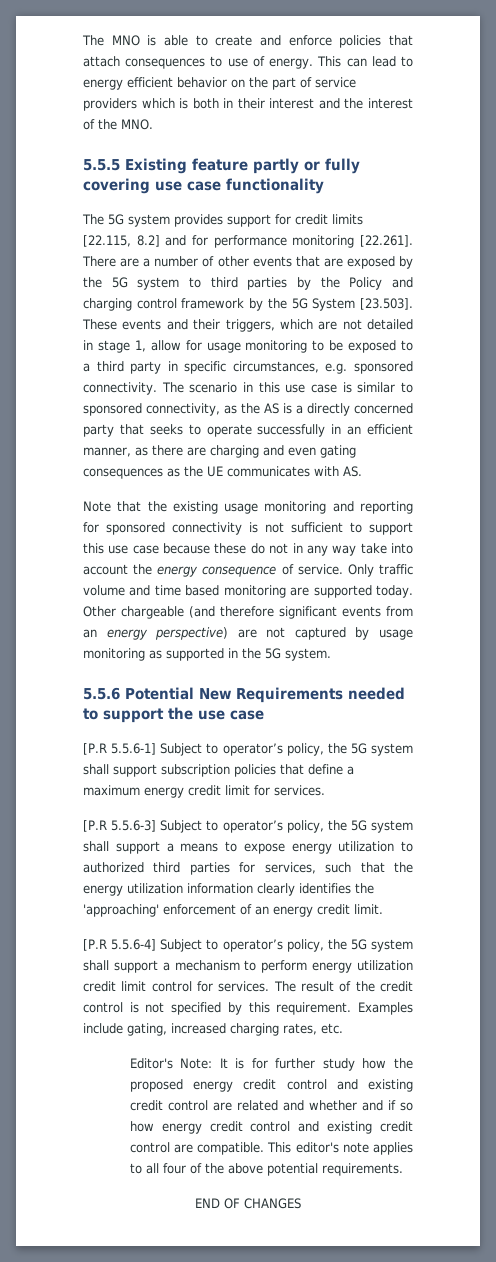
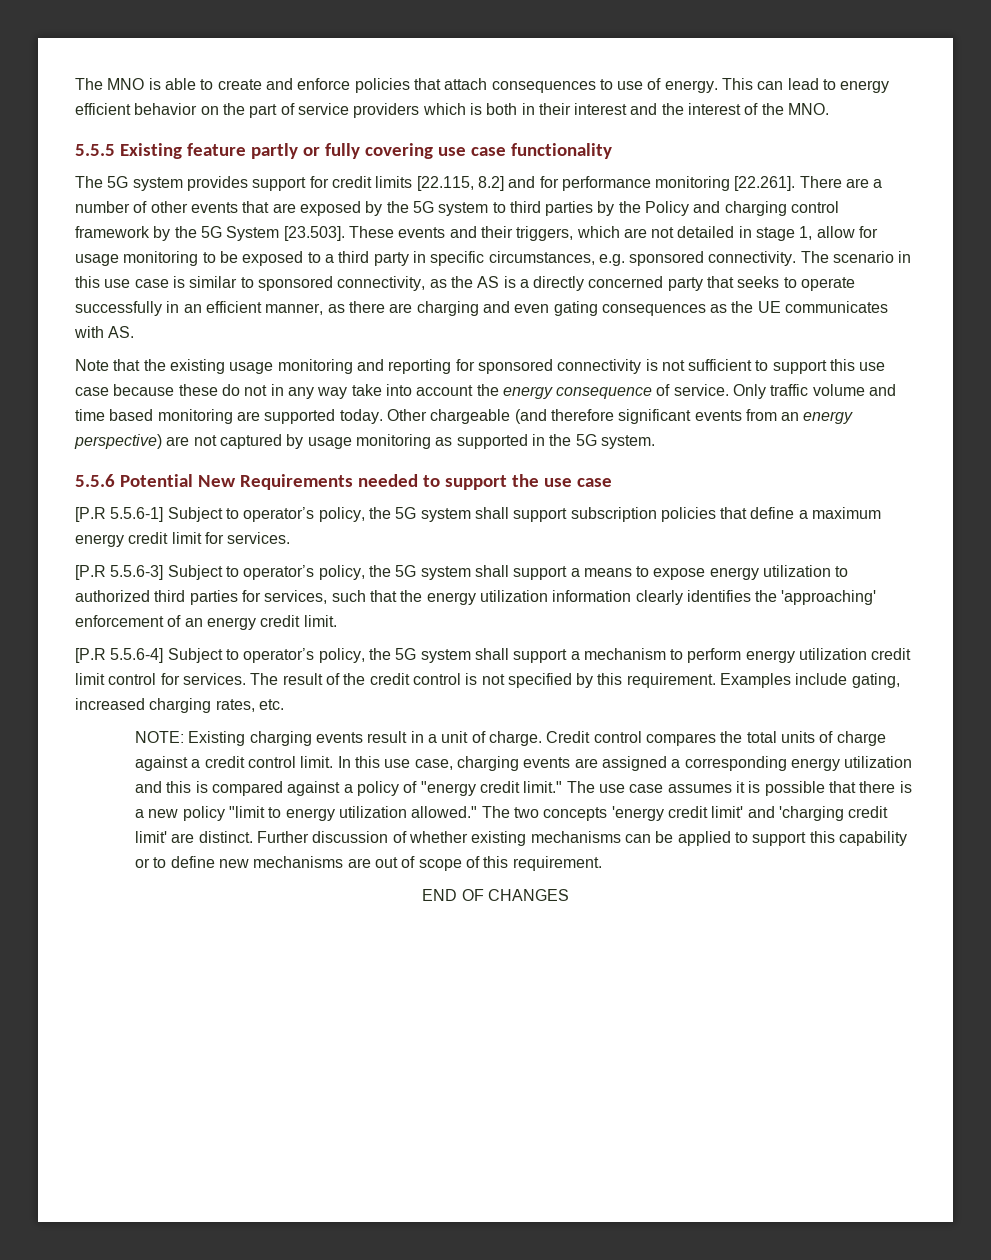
[129,1058,413,1071] [129,1079,413,1092] [129,1100,413,1111] [129,1121,413,1134] [129,1142,413,1155] [129,1163,403,1176] Editor's Note: It is for further study how the proposed energy credit control and existing credit control are related and whether and if so how energy credit control and existing credit control are compatible. This editor's note applies to all four of the above potential requirements. -> [135,731,886,746] [135,756,913,771] [135,781,912,796] [135,806,889,821] [135,831,907,846] [135,856,602,871] NOTE: Existing charging events result in a unit of charge. Credit control compares the total units of charge against a credit control limit. In this use case, charging events are assigned a corresponding energy utilization and this is compared against a policy of "energy credit limit." The use case assumes it is possible that there is a new policy "limit to energy utilization allowed." The two concepts 'energy credit limit' and 'charging credit limit' are distinct. Further discussion of whether existing mechanisms can be applied to support this capability or to define new mechanisms are out of scope of this requirement.

